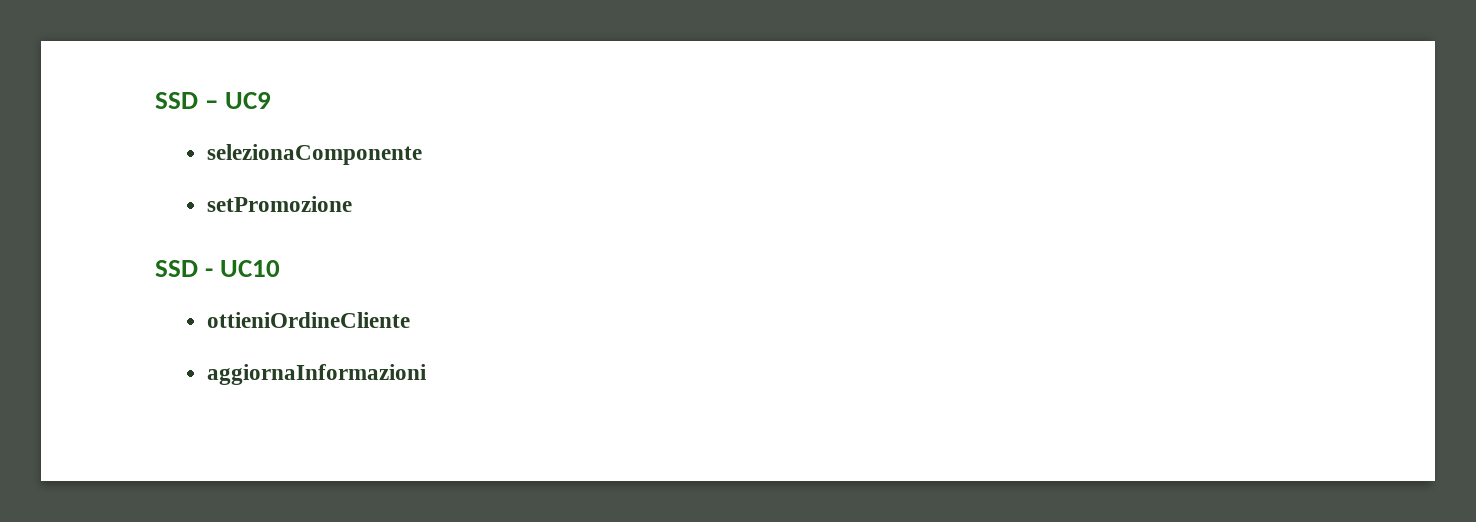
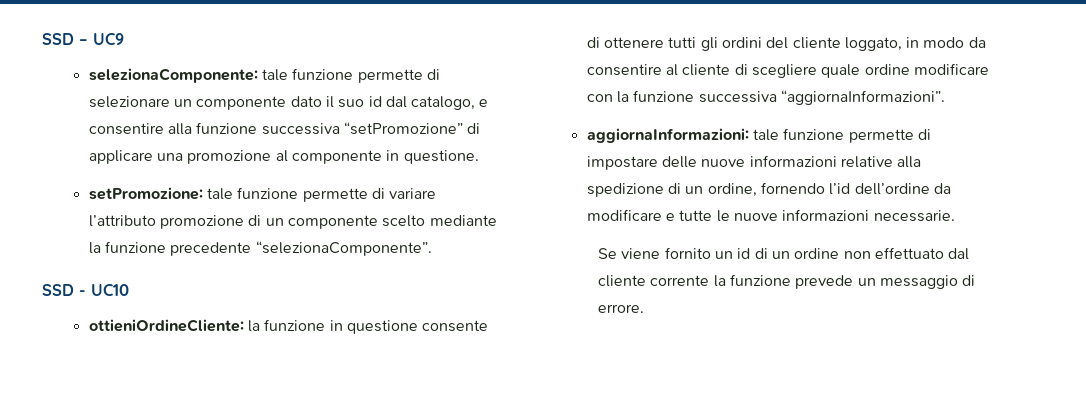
[207,144,423,165] [207,196,353,212] [155,260,281,277] [207,312,411,328] [207,364,428,385] selezionaComponente // setPromozione // SSD - UC10 // ottieniOrdineCliente // aggiornaInformazioni -> [88,68,440,83] [88,96,489,110] [88,122,481,135] [88,150,479,164] [88,187,437,202] [88,215,497,229] [88,241,432,256] [42,284,129,296] [88,319,489,334] [586,37,986,51] [586,63,989,78] [586,90,945,105] [586,128,931,143] [586,155,922,170] [586,182,951,197] [586,209,955,222] [598,247,970,260] [598,274,976,289] [598,304,645,313] selezionaComponente: tale funzione permette di selezionare un componente dato il suo id dal catalogo, e consentire alla funzione successiva “setPromozione” di applicare una promozione al componente in questione. // setPromozione: tale funzione permette di variare l’attributo promozione di un componente scelto mediante la funzione precedente “selezionaComponente”. // SSD - UC10 // ottieniOrdineCliente: la funzione in questione consente di ottenere tutti gli ordini del cliente loggato, in modo da consentire al cliente di scegliere quale ordine modificare con la funzione successiva “aggiornaInformazioni”. // aggiornaInformazioni: tale funzione permette di impostare delle nuove informazioni relative alla spedizione di un ordine, fornendo l’id dell’ordine da modificare e tutte le nuove informazioni necessarie. // Se viene fornito un id di un ordine non effettuato dal cliente corrente la funzione prevede un messaggio di errore.

